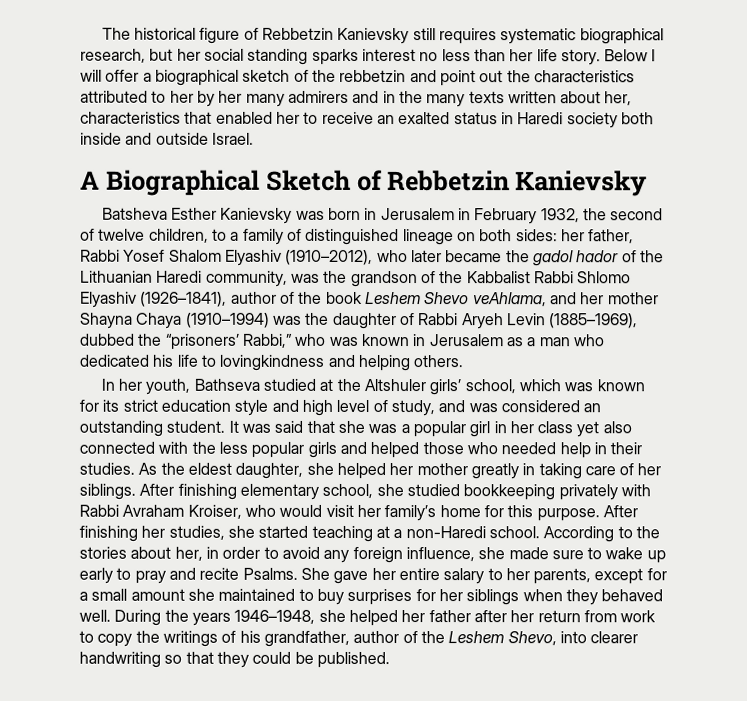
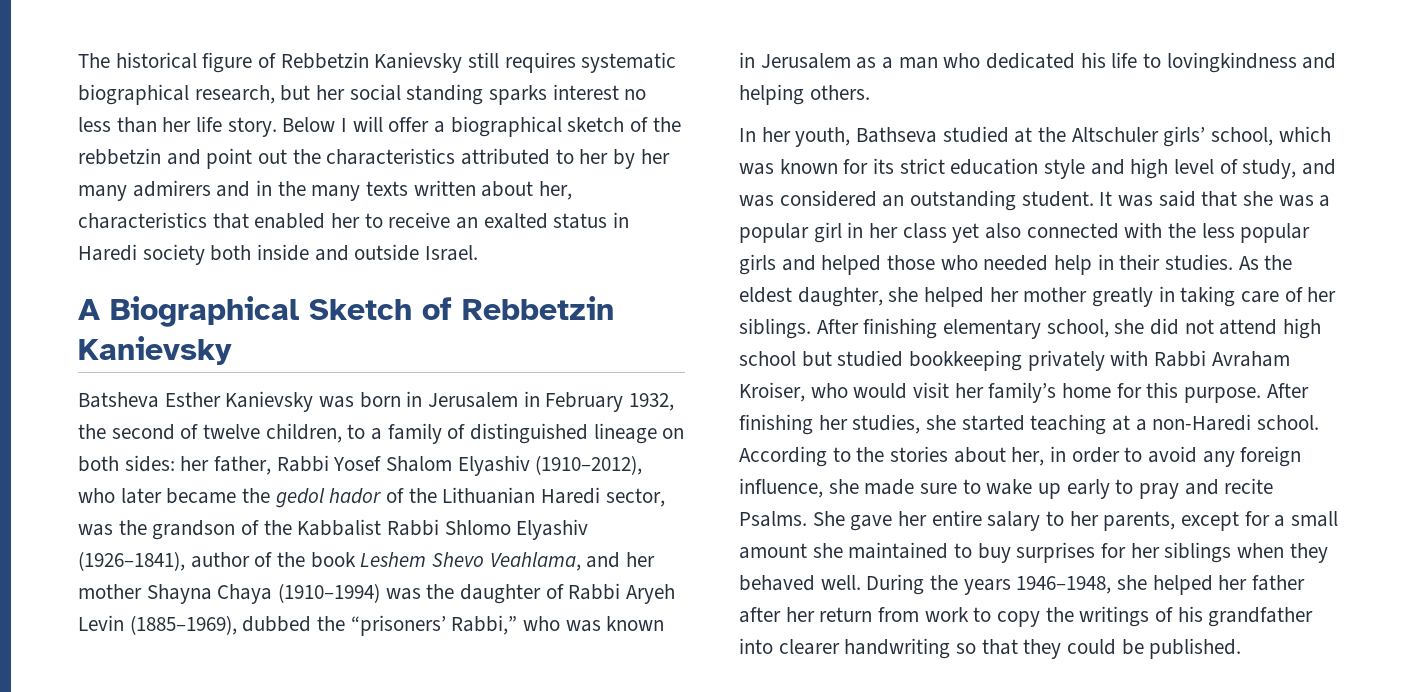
[532,250,574,267] gadol -> [275,488,325,508] gedol
[205,270,288,287] community, -> [605,488,665,507] sector,
[472,292,547,307] veAhlama, -> [489,552,581,571] Veahlama,
[364,378,427,392] Altshuler -> [1071,127,1159,142] Altschuler
(404, 490) none -> [1150,318,1322,339] [739,351,832,367] did not attend high school but
[263,630,557,647] grandfather, author of the Leshem Shevo, -> [1208,607,1314,627] grandfather

